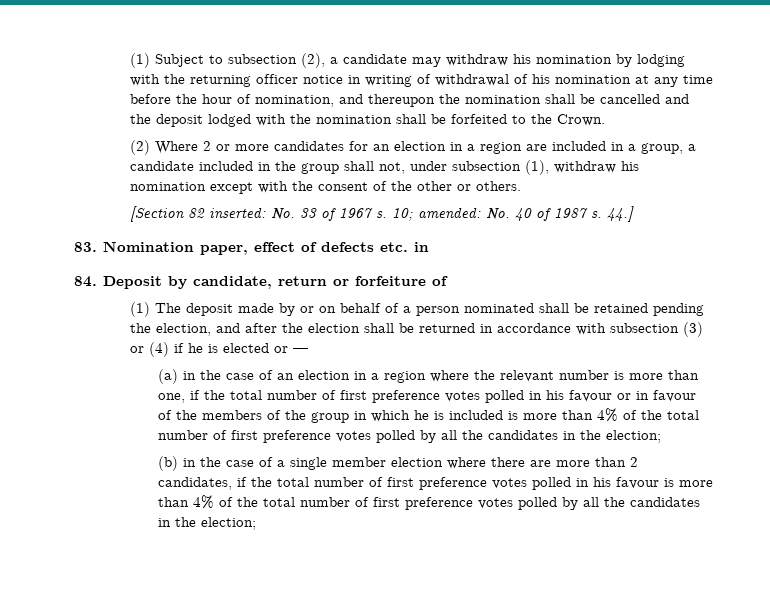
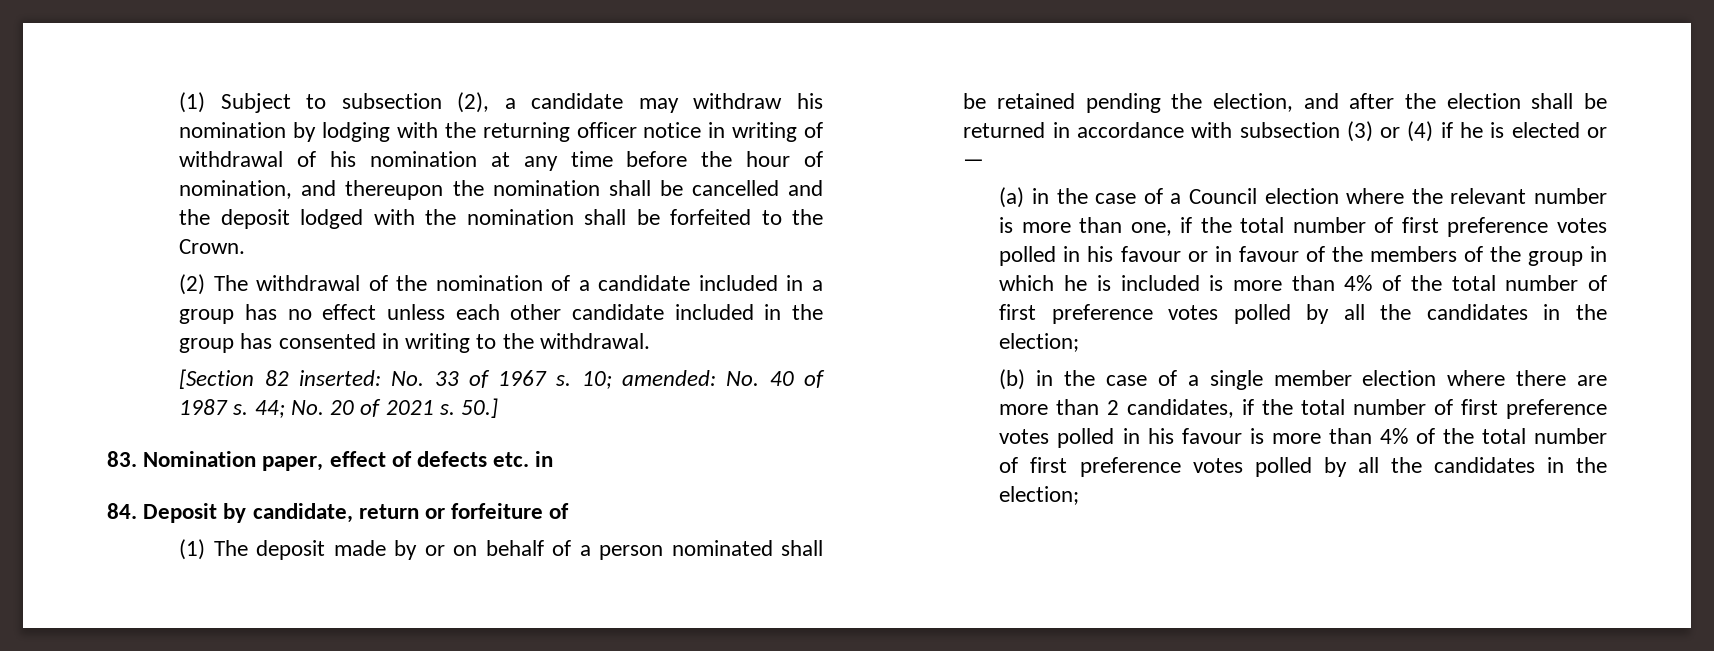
[154,141,696,154] Where 2 or more candidates for an election in a region are included in a group, a -> [213,275,823,291] [179,304,562,324] The withdrawal of the nomination of a candidate included in a group has no effect unless each other
[343,160,639,175] [129,181,521,194] shall not, under subsection (1), withdraw his nomination except with the consent of the other or others. -> [240,333,650,353] has consented in writing to the withdrawal.
[606,206,634,222] 44.] -> [254,398,498,418] 44; No. 20 of 2021 s. 50.]
[276,370,426,383] an election in a region -> [1170,188,1339,204] a Council election

